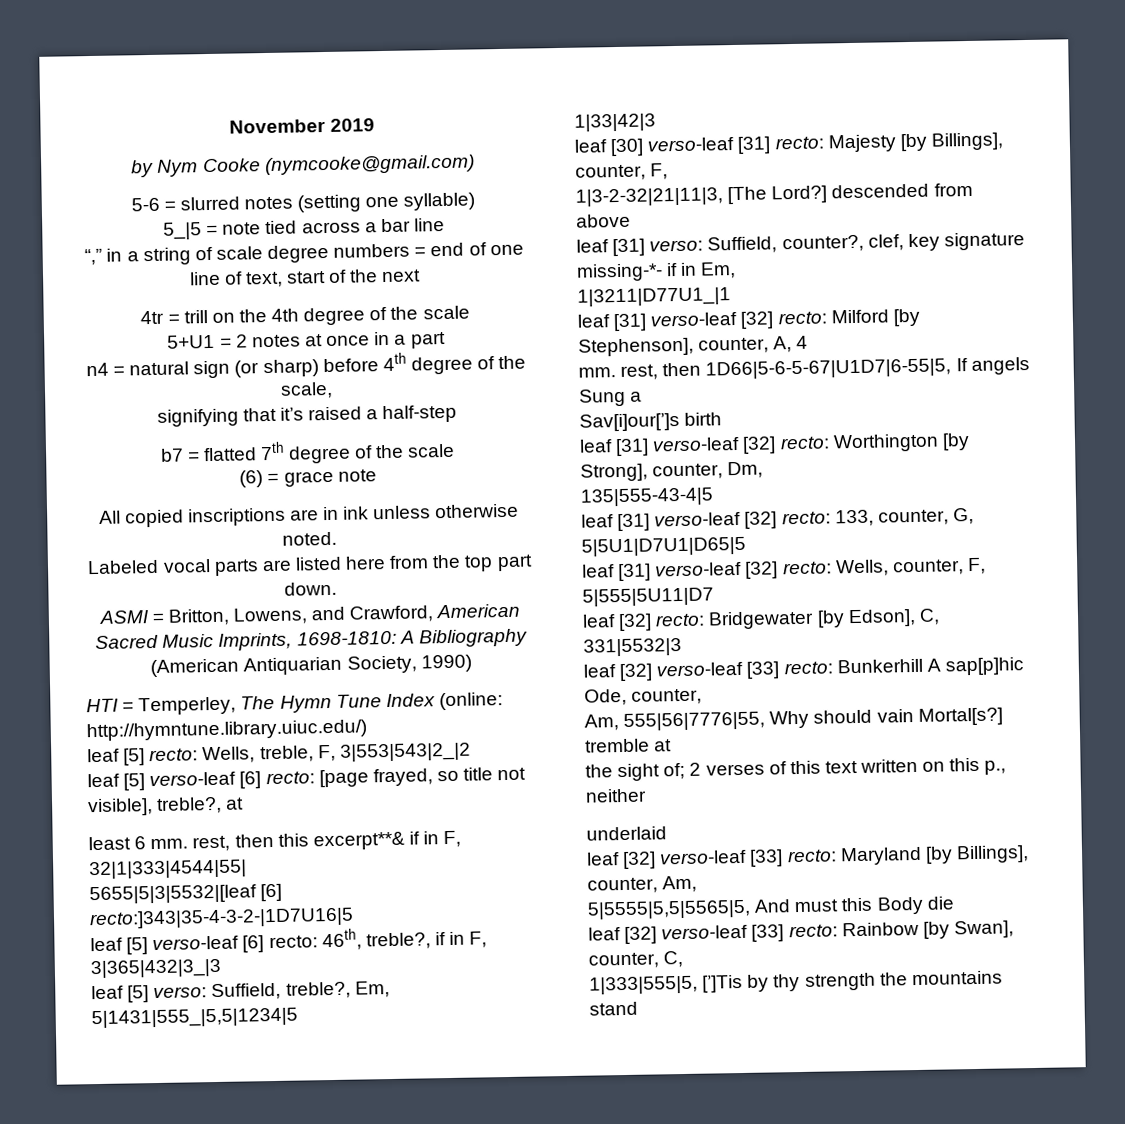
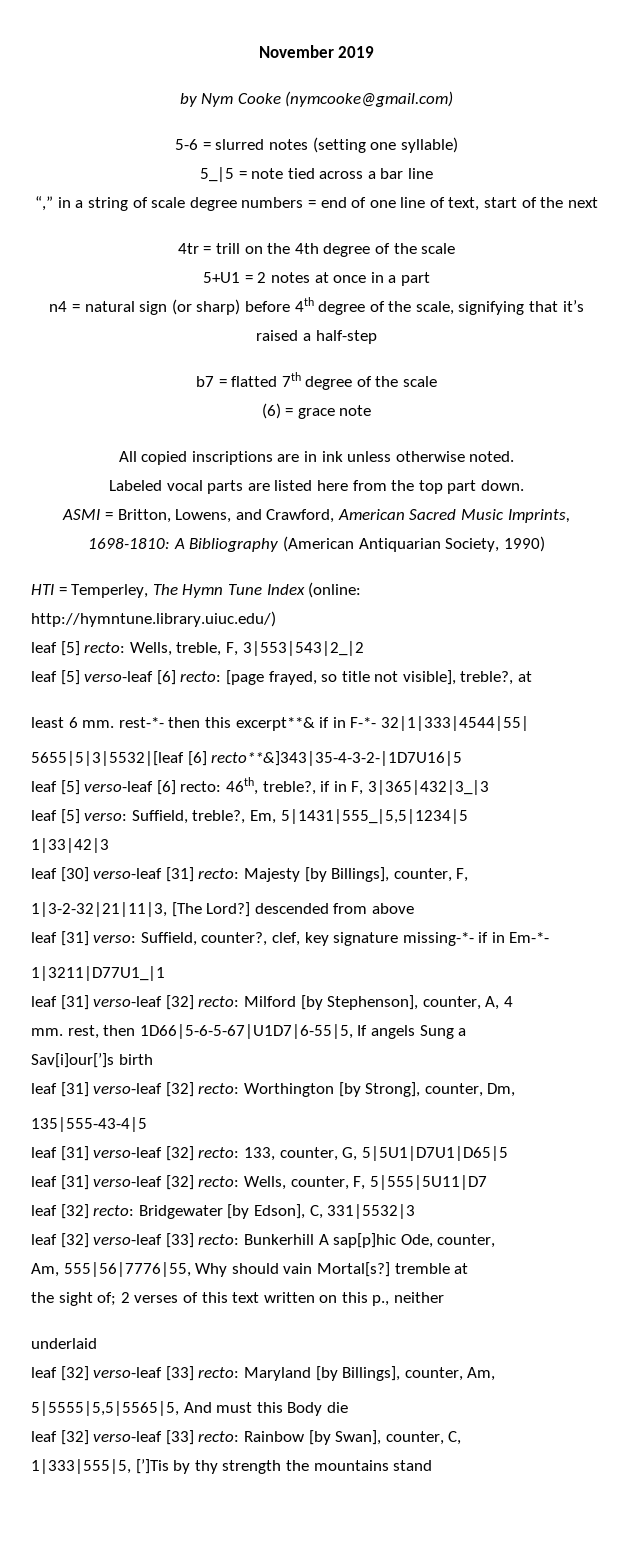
(333, 390) // -> (454, 308) none
[192,835,231,852] rest, -> [118,717,164,728] rest-*-
[443,830,462,848] F, -> [350,717,377,728] F-*-
[89,907,354,930] recto:]343|35-4-3-2-|1D7U16|5 -> [211,751,463,766] recto**&]343|35-4-3-2-|1D7U16|5
[700,261,737,279] Em, -> [509,932,550,943] Em-*-

